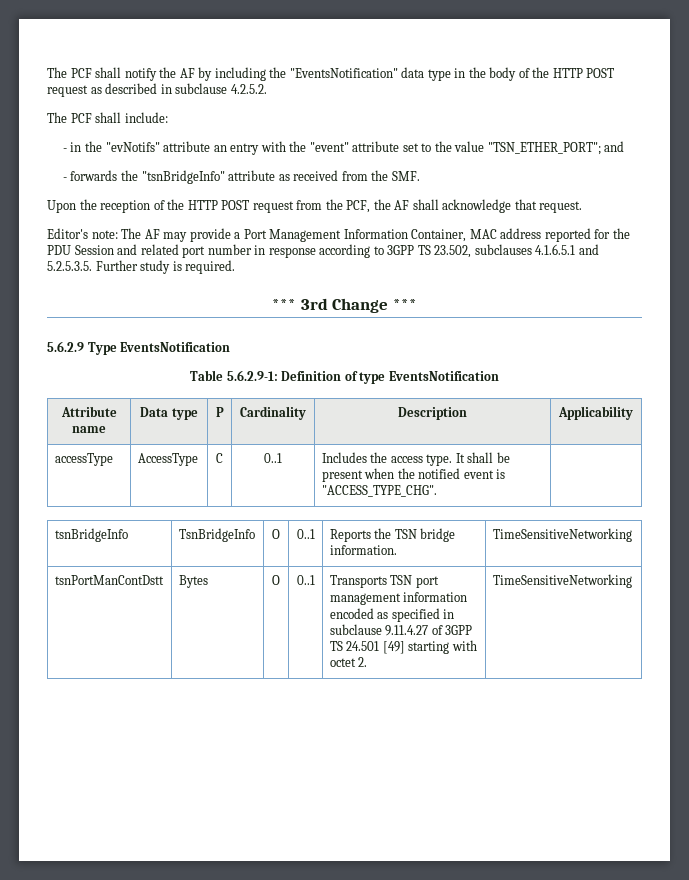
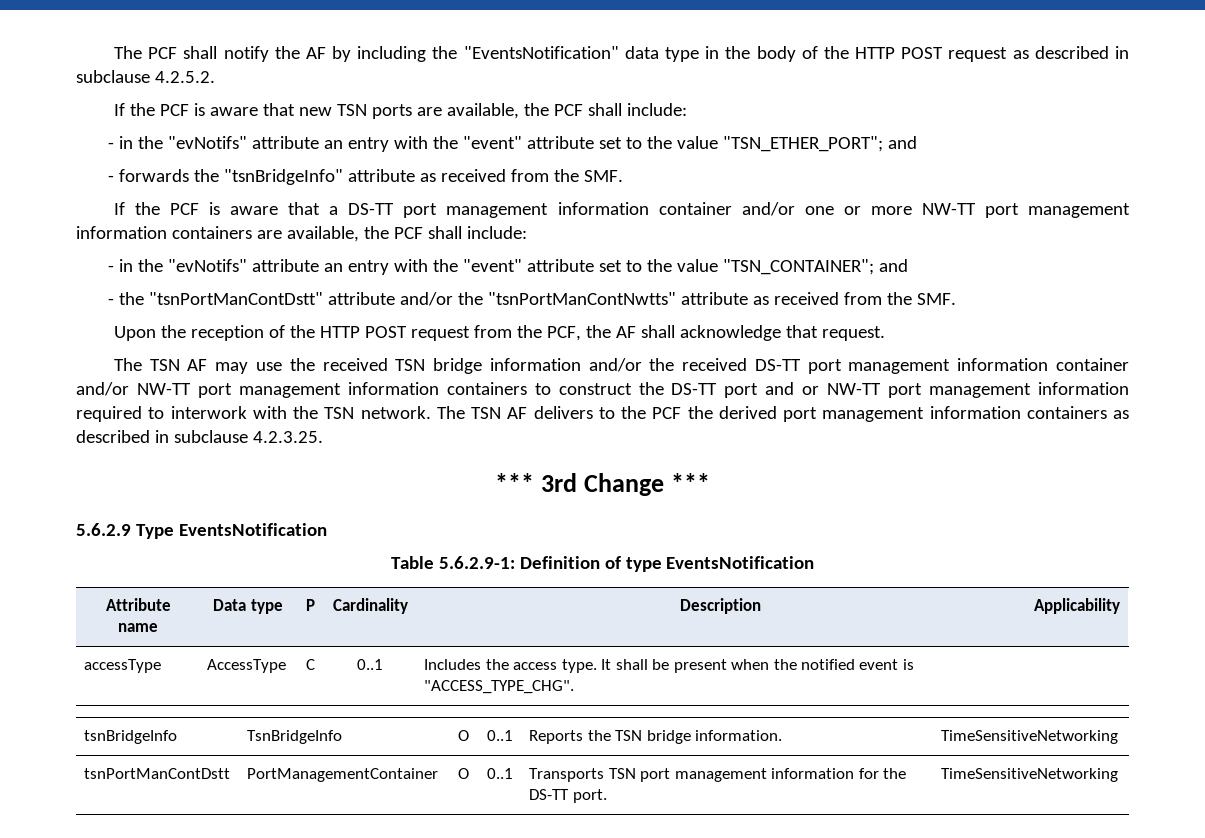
[47,112,67,123] The -> [113,103,549,119] If the PCF is aware that new TSN ports are available, the
(420, 176) none -> [113,202,1130,218] [76,226,527,242] [108,259,909,275] [108,292,957,306] // If the PCF is aware that a DS-TT port management information container and/or one or more NW-TT port management information containers are available, the PCF shall include: // - in the "evNotifs" attribute an entry with the "event" attribute set to the value "TSN_CONTAINER"; and // - the "tsnPortManContDstt" attribute and/or the "tsnPortManContNwtts" attribute as received from the SMF.
[47,228,630,242] [47,244,599,258] [47,260,236,274] Editor's note: The AF may provide a Port Management Information Container, MAC address reported for the PDU Session and related port number in response according to 3GPP TS 23.502, subclauses 4.1.6.5.1 and 5.2.5.3.5. Further study is required. -> [113,358,1130,374] [76,382,1129,398] [76,406,1129,422] [76,430,323,443] The TSN AF may use the received TSN bridge information and/or the received DS-TT port management information container and/or NW-TT port management information containers to construct the DS-TT port and or NW-TT port management information required to interwork with the TSN network. The TSN AF delivers to the PCF the derived port management information containers as described in subclause 4.2.3.25.
[178,575,208,588] Bytes -> [247,768,439,782] PortManagementContainer
[329,608,455,622] [329,624,473,636] [329,640,477,654] [329,657,368,667] encoded as specified in subclause 9.11.4.27 of 3GPP TS 24.501 [49] starting with octet 2. -> [858,768,907,779] [529,789,607,803] for the DS-TT port.

